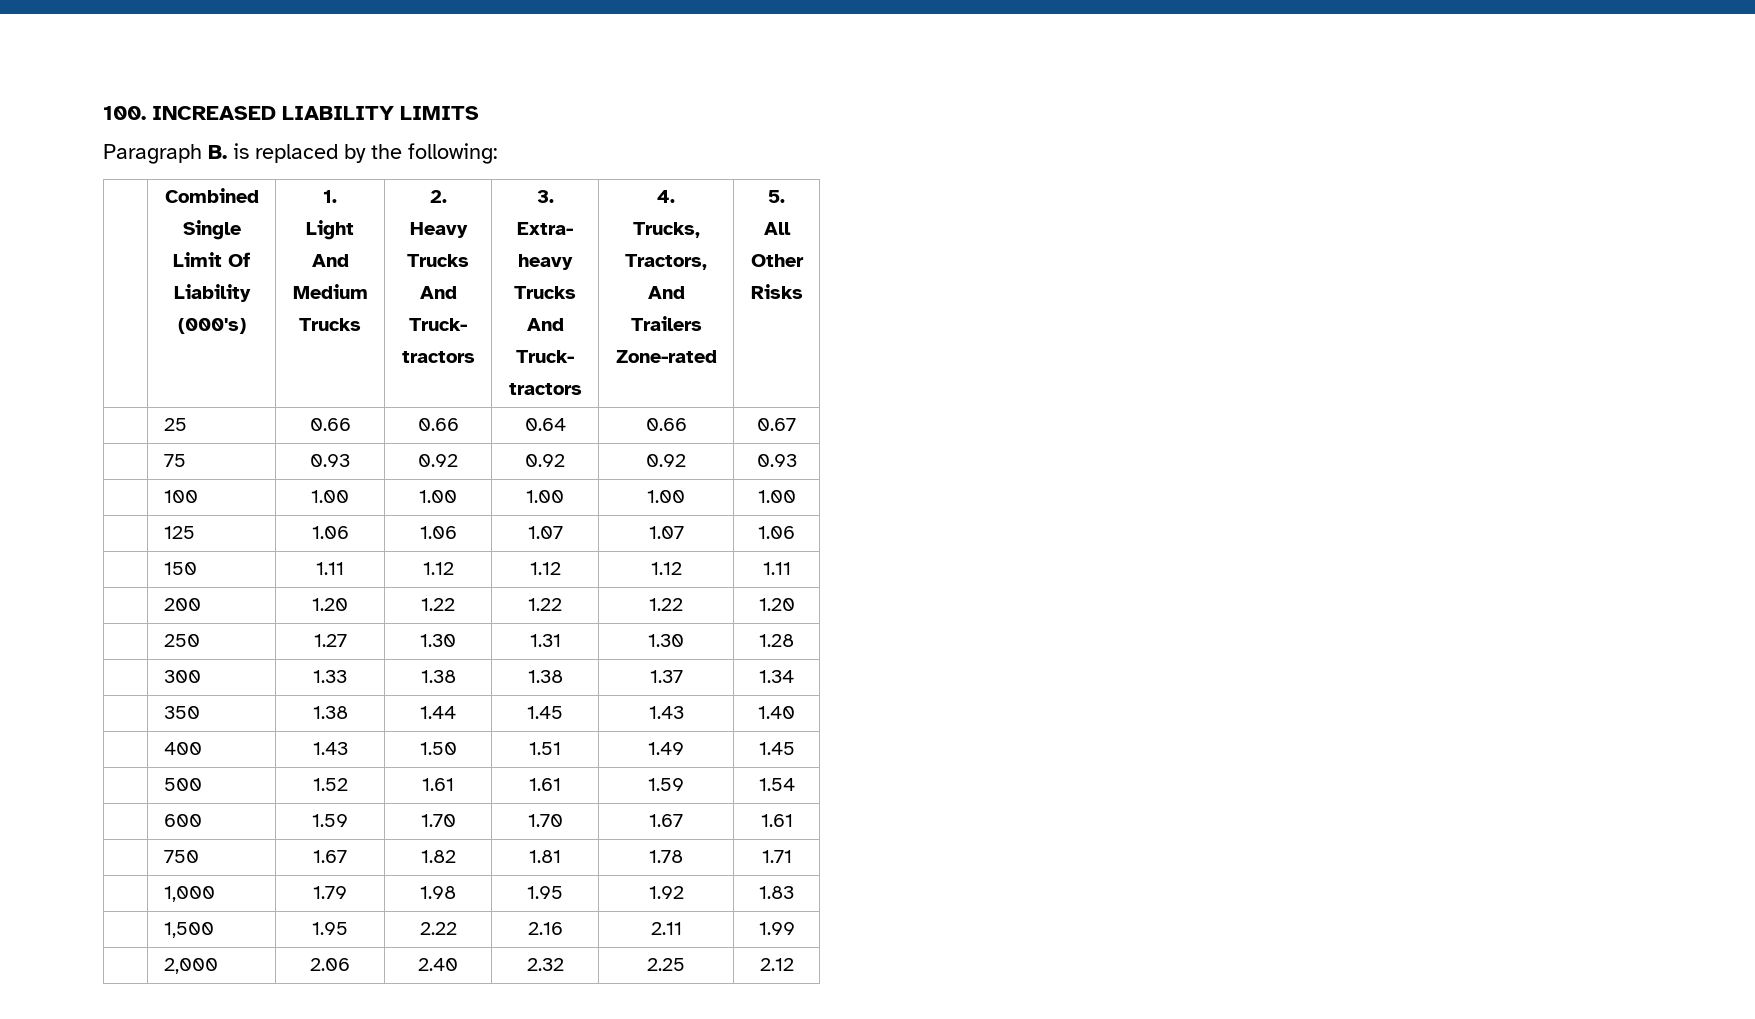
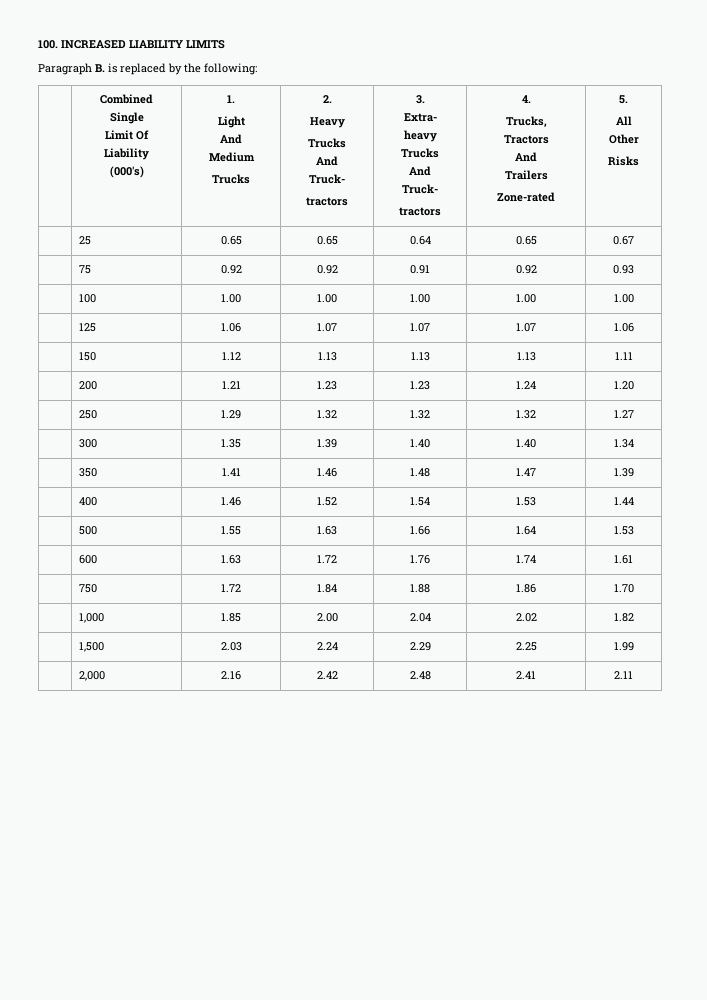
[625,254,707,270] Tractors, -> [503,135,549,144] Tractors
[309,418,351,431] [417,418,459,431] 0.66 | 0.66 -> [220,236,242,245] [316,236,338,245] 0.65 | 0.65
[645,418,687,431] 0.66 -> [515,236,537,245] 0.65
[310,454,350,467] [418,454,458,467] [525,454,565,467] 0.93 | 0.92 | 0.92 -> [220,265,242,274] [316,265,338,274] [410,265,430,274] 0.92 | 0.92 | 0.91
[419,526,457,539] 1.06 -> [317,323,337,332] 1.07
[316,562,344,575] [422,562,454,575] [529,562,561,575] [650,562,682,575] | 1.11 | 1.12 | 1.12 | 1.12 -> [221,352,241,360] [317,352,337,361] [410,352,430,361] [516,352,536,361] | 1.12 | 1.13 | 1.13 | 1.13
[312,598,348,611] [421,598,455,611] [528,598,562,611] [649,598,683,611] [758,598,795,611] [163,634,200,647] [313,634,347,647] [420,634,456,647] [529,634,561,647] [648,634,684,647] [759,634,794,647] [163,670,201,683] [313,670,347,683] [420,670,456,683] [527,670,563,683] [649,670,683,683] [759,670,794,683] [163,706,200,719] [312,706,348,719] [420,706,456,719] [527,706,563,719] [648,706,684,719] [758,706,795,719] [163,742,202,755] [312,742,348,755] [419,742,457,755] [529,742,561,755] [648,742,684,755] [758,742,795,755] [163,778,202,791] [312,778,348,791] [422,778,454,791] [529,778,561,791] [648,778,684,791] [758,778,795,791] [163,814,202,827] [312,814,348,827] [420,814,456,827] [527,814,563,827] [649,814,683,827] [760,814,793,827] [163,850,199,863] [313,850,347,863] [420,850,456,863] [529,850,561,863] [649,850,683,863] [761,850,792,863] [163,886,215,902] [313,886,347,899] [420,886,456,899] [527,886,563,899] [648,886,684,899] [759,886,794,899] [163,922,214,938] [312,922,348,935] [419,922,457,935] [527,922,563,935] [650,922,682,935] [758,922,795,935] [163,958,218,974] [310,958,350,971] [418,958,458,971] [526,958,564,971] [647,958,685,971] [759,958,794,971] 1.20 | 1.22 | 1.22 | 1.22 | 1.20 // | 250 | 1.27 | 1.30 | 1.31 | 1.30 | 1.28 // | 300 | 1.33 | 1.38 | 1.38 | 1.37 | 1.34 // | 350 | 1.38 | 1.44 | 1.45 | 1.43 | 1.40 // | 400 | 1.43 | 1.50 | 1.51 | 1.49 | 1.45 // | 500 | 1.52 | 1.61 | 1.61 | 1.59 | 1.54 // | 600 | 1.59 | 1.70 | 1.70 | 1.67 | 1.61 // | 750 | 1.67 | 1.82 | 1.81 | 1.78 | 1.71 // | 1,000 | 1.79 | 1.98 | 1.95 | 1.92 | 1.83 // | 1,500 | 1.95 | 2.22 | 2.16 | 2.11 | 1.99 // | 2,000 | 2.06 | 2.40 | 2.32 | 2.25 | 2.12 -> [221,381,241,389] [317,381,337,390] [410,381,430,390] [516,381,536,389] [613,381,634,390] [78,410,97,419] [221,410,241,419] [317,410,337,419] [410,410,430,419] [516,410,536,419] [613,410,634,418] [78,439,97,448] [221,439,241,448] [317,439,337,448] [410,439,430,448] [516,439,536,448] [613,439,634,448] [78,468,97,477] [221,468,241,476] [317,468,337,477] [410,468,430,477] [516,468,536,476] [613,468,634,477] [78,497,97,506] [221,497,241,506] [317,497,337,506] [410,497,430,506] [516,497,536,506] [613,497,634,505] [78,526,97,535] [221,526,241,535] [317,526,337,535] [410,526,430,535] [516,526,536,535] [613,526,634,535] [78,555,97,564] [221,555,241,564] [317,555,337,563] [410,555,430,564] [516,555,536,563] [614,555,633,564] [78,584,97,593] [221,584,241,592] [317,584,337,593] [410,584,430,593] [516,584,536,593] [613,584,634,593] [78,613,104,623] [221,613,241,622] [316,613,338,622] [409,613,431,622] [515,613,537,622] [613,613,634,622] [78,642,104,652] [220,642,242,651] [316,642,338,650] [409,642,431,651] [515,642,537,651] [613,642,634,651] [78,671,105,681] [221,671,241,680] [316,671,338,679] [409,671,431,680] [516,671,536,679] [614,671,633,679] 1.21 | 1.23 | 1.23 | 1.24 | 1.20 // | 250 | 1.29 | 1.32 | 1.32 | 1.32 | 1.27 // | 300 | 1.35 | 1.39 | 1.40 | 1.40 | 1.34 // | 350 | 1.41 | 1.46 | 1.48 | 1.47 | 1.39 // | 400 | 1.46 | 1.52 | 1.54 | 1.53 | 1.44 // | 500 | 1.55 | 1.63 | 1.66 | 1.64 | 1.53 // | 600 | 1.63 | 1.72 | 1.76 | 1.74 | 1.61 // | 750 | 1.72 | 1.84 | 1.88 | 1.86 | 1.70 // | 1,000 | 1.85 | 2.00 | 2.04 | 2.02 | 1.82 // | 1,500 | 2.03 | 2.24 | 2.29 | 2.25 | 1.99 // | 2,000 | 2.16 | 2.42 | 2.48 | 2.41 | 2.11

